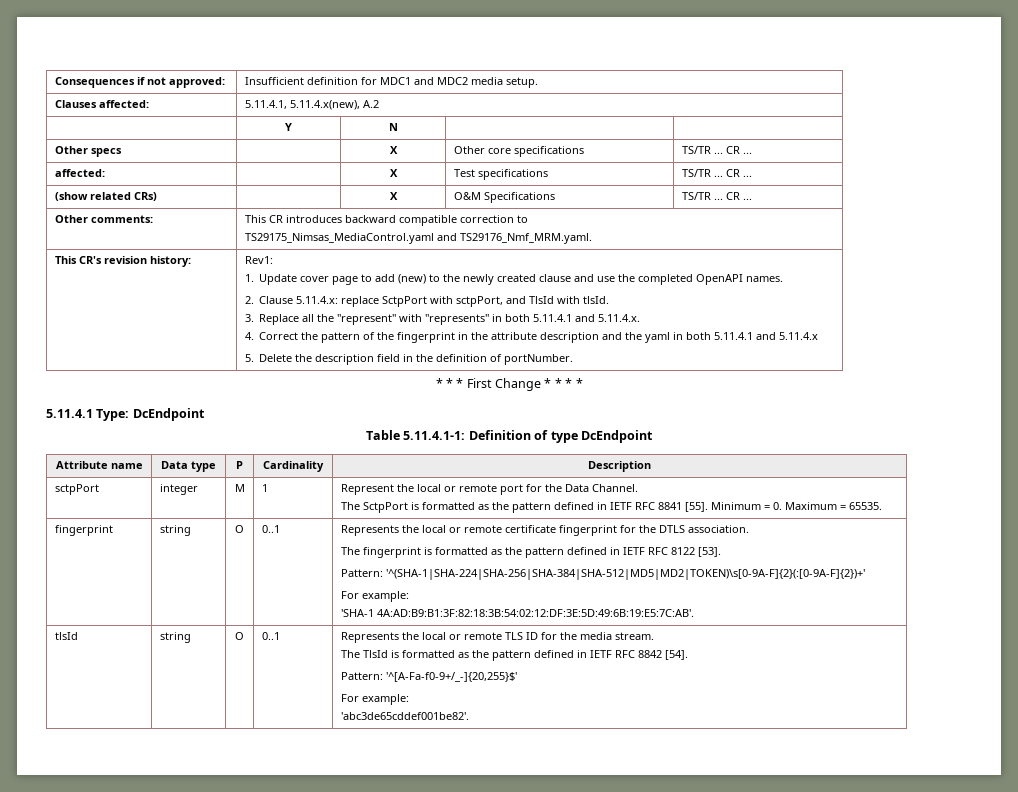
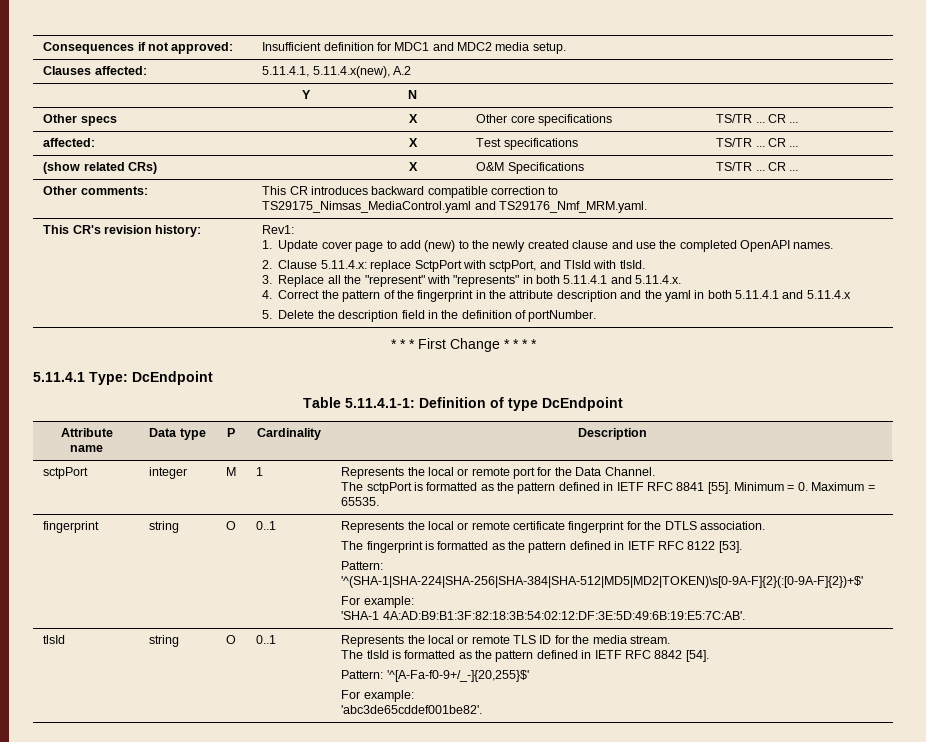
[340,484,394,495] Represent -> [341,467,405,479] Represents
[362,502,408,513] SctpPort -> [366,482,412,494] sctpPort
[385,569,865,580] '^(SHA-1|SHA-224|SHA-256|SHA-384|SHA-512|MD5|MD2|TOKEN)\s[0-9A-F]{2}(:[0-9A-F]{2})+' -> [341,576,864,588] '^(SHA-1|SHA-224|SHA-256|SHA-384|SHA-512|MD5|MD2|TOKEN)\s[0-9A-F]{2}(:[0-9A-F]{2})+$'
[362,650,388,658] TlsId -> [366,650,389,659] tlsId

